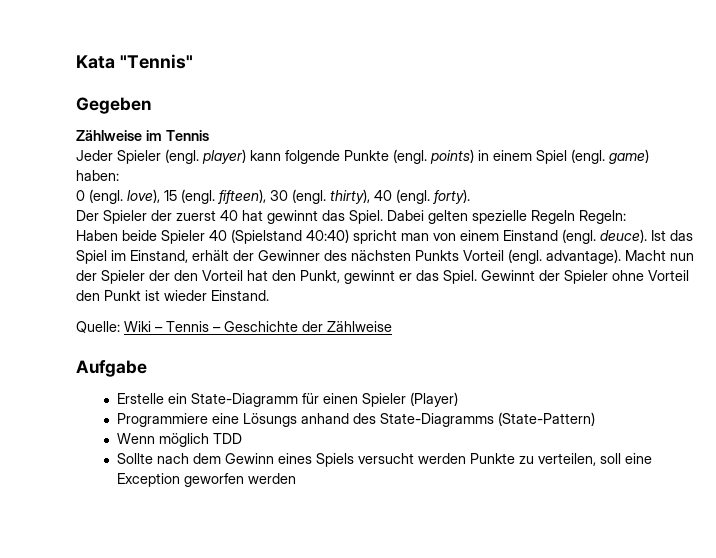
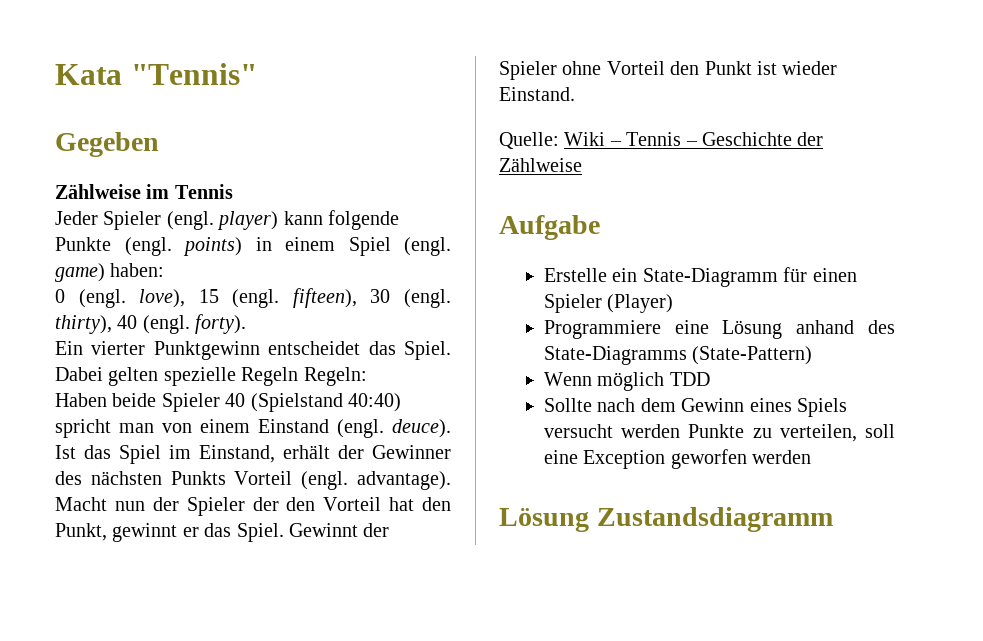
[76,210,318,224] Der Spieler der zuerst 40 hat gewinnt -> [55,341,361,360] Ein vierter Punktgewinn entscheidet
[242,413,297,427] Lösungs -> [722,320,783,339] Lösung
(296, 478) none -> [499,507,833,532] // Lösung Zustandsdiagramm

